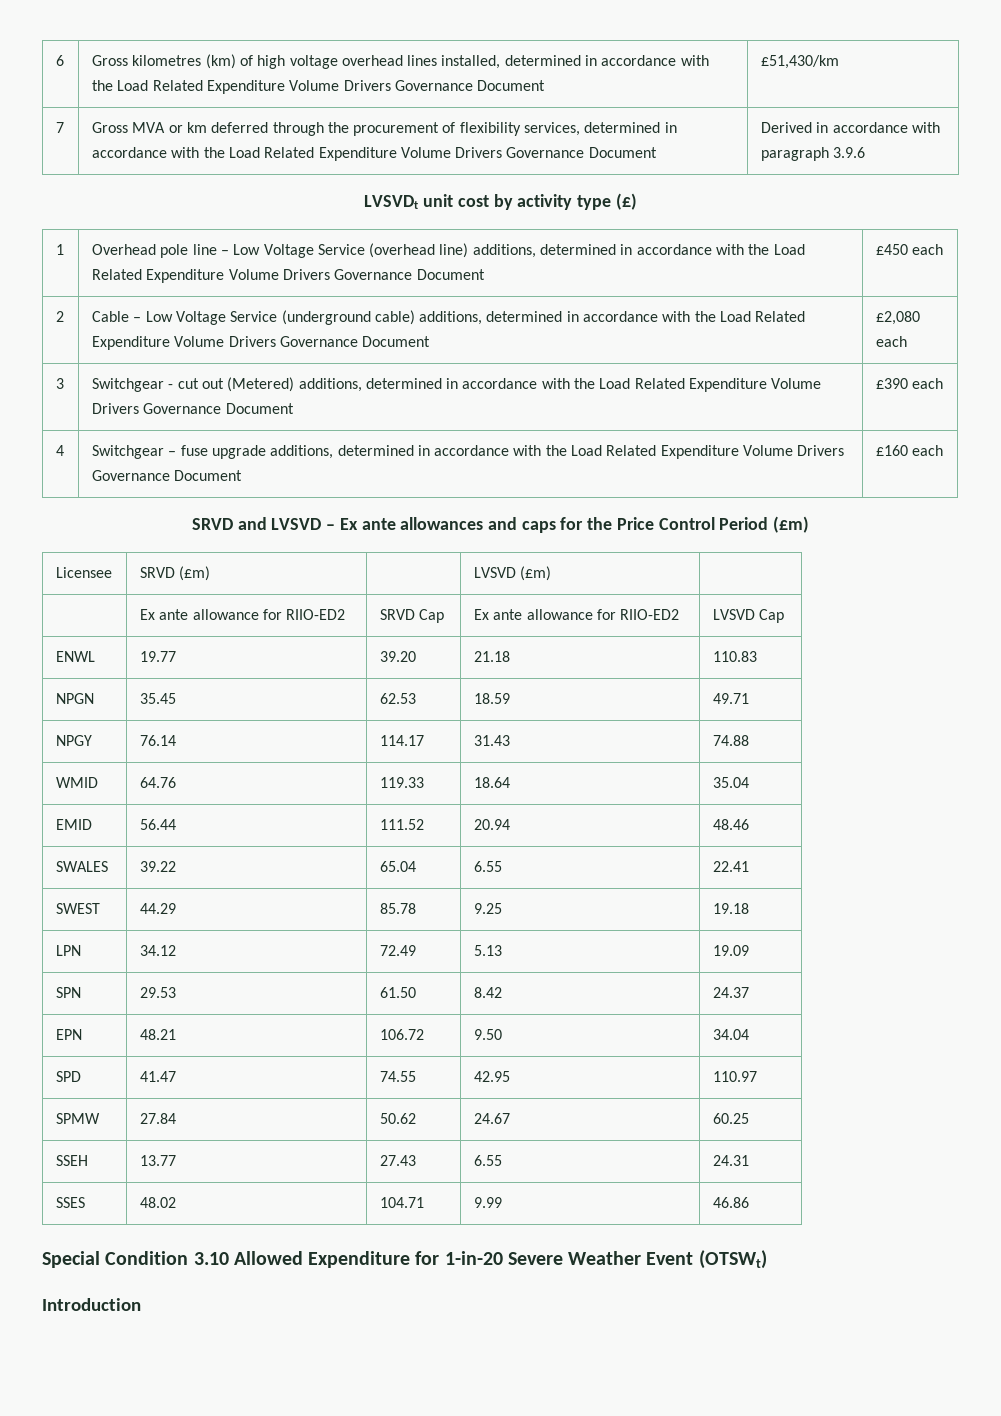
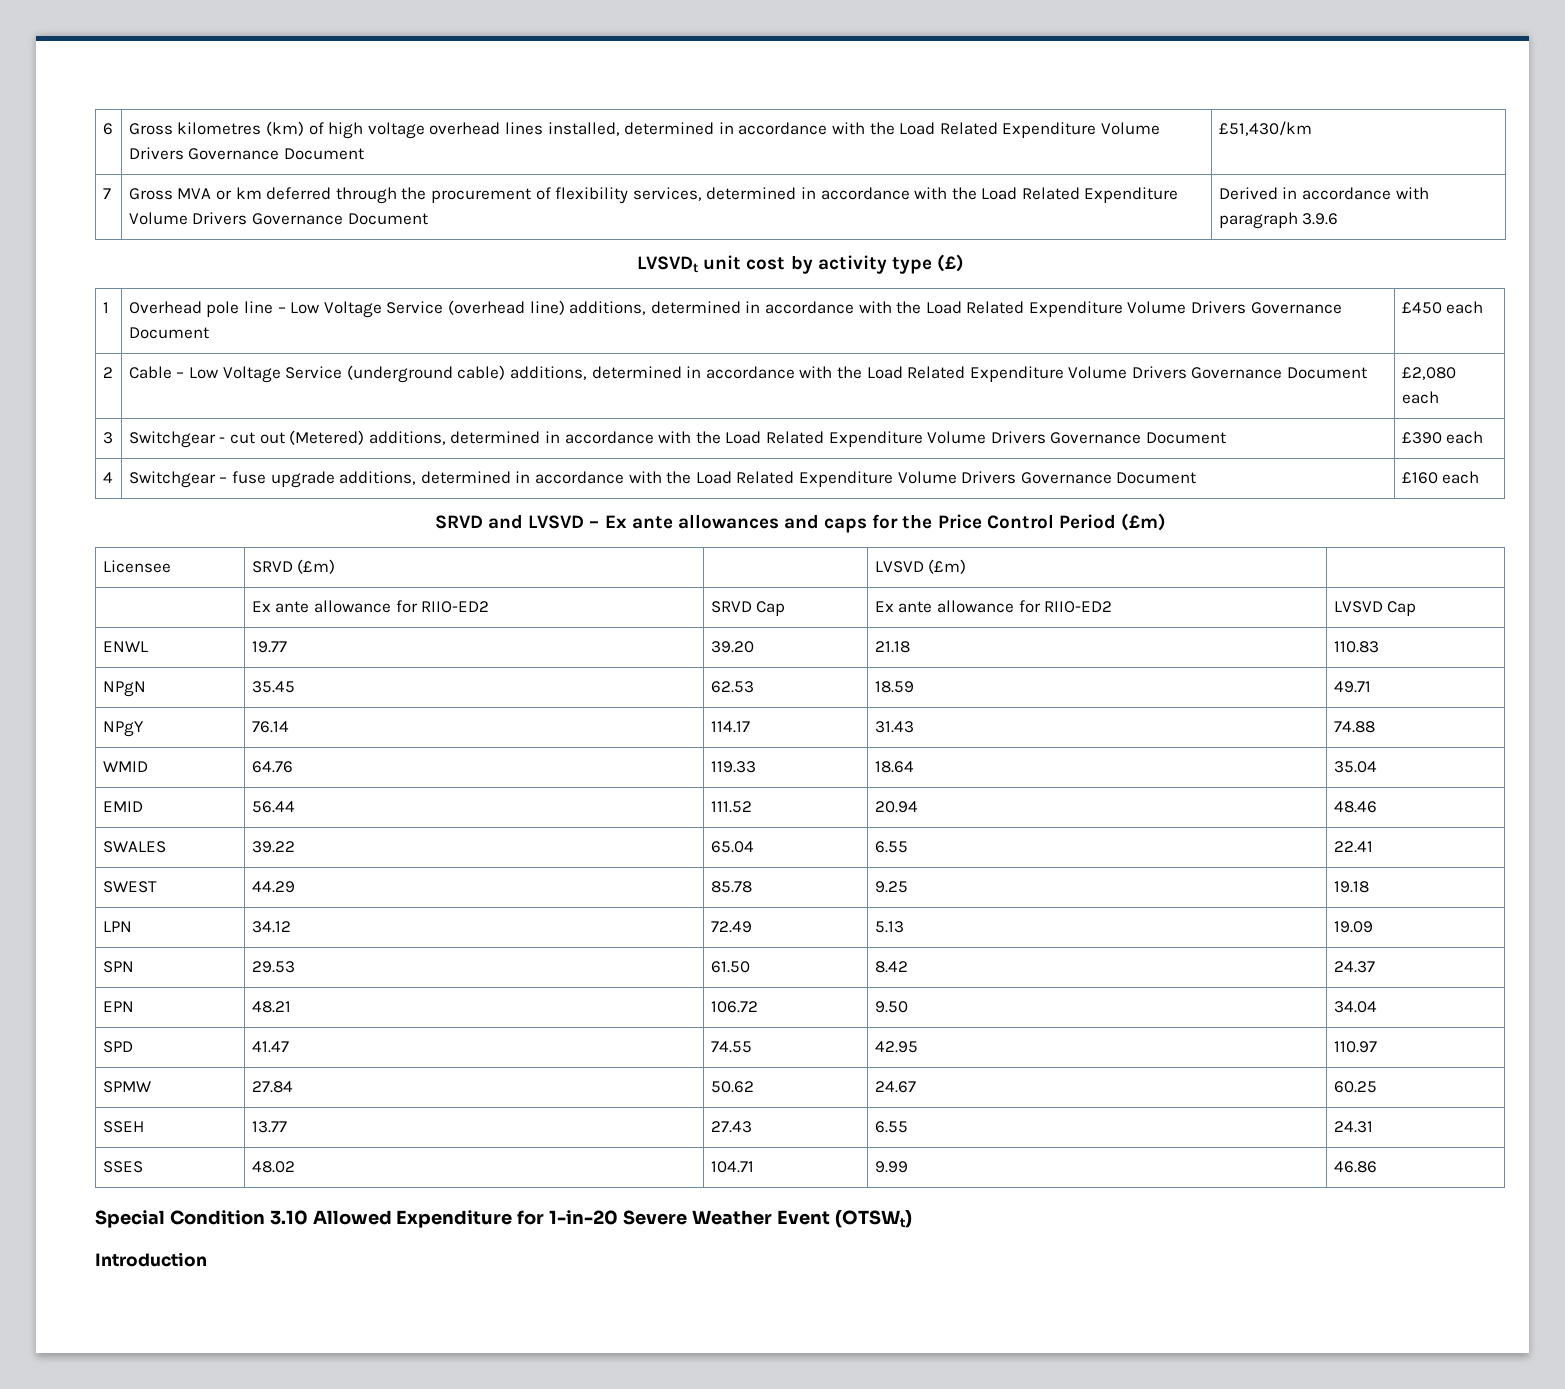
[55,693,94,704] NPGN -> [102,681,146,697] NPgN
[55,735,92,746] NPGY -> [102,721,144,737] NPgY

